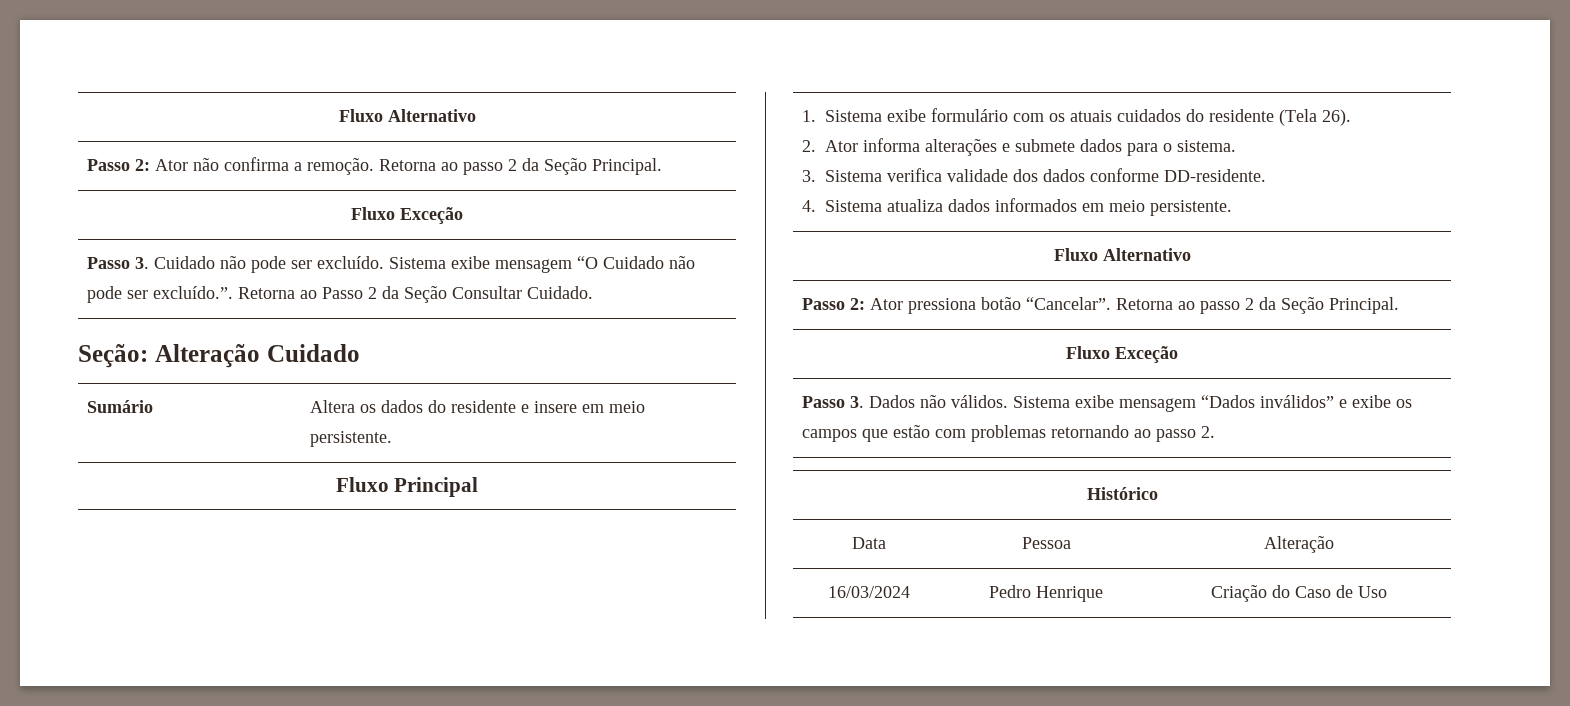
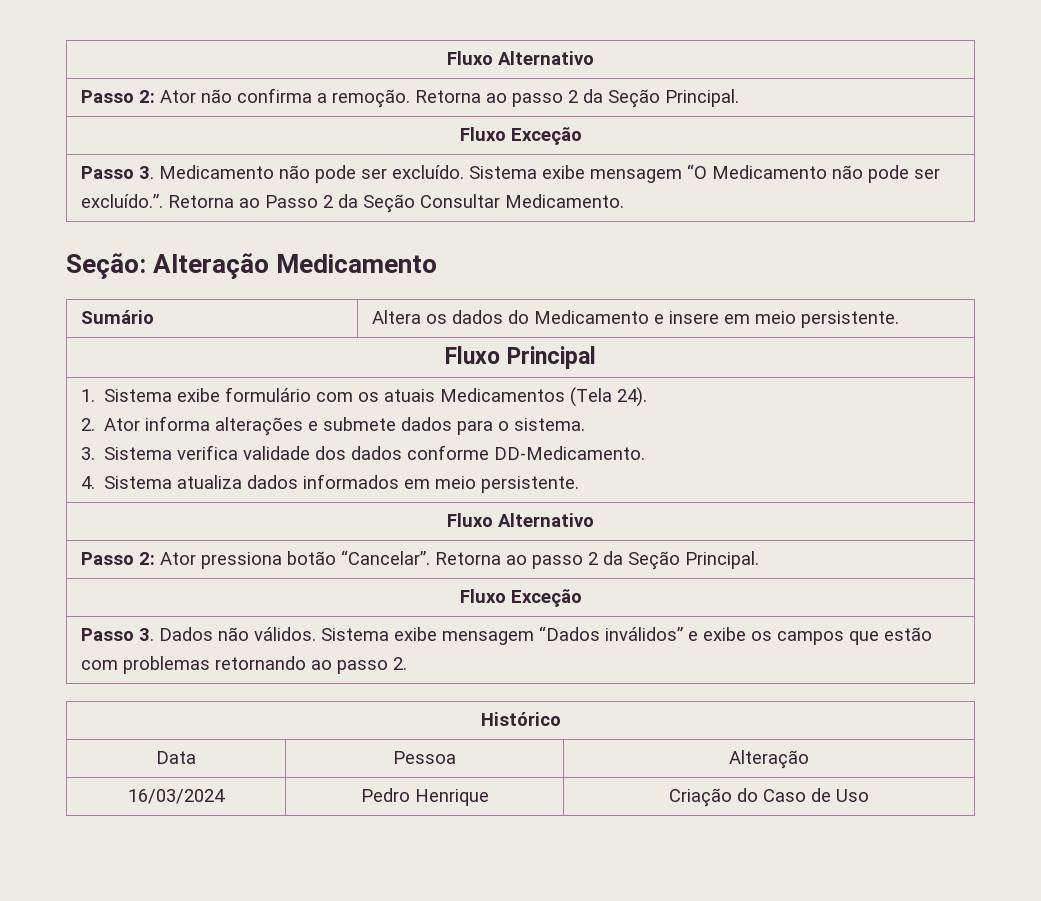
[153,256,215,269] Cuidado -> [158,165,274,179] Medicamento
[602,256,664,269] Cuidado -> [711,165,827,179] Medicamento
[526,286,593,299] Cuidado. -> [504,194,624,208] Medicamento.
[266,344,360,362] Cuidado -> [276,254,438,273] Medicamento
[450,400,516,413] residente -> [533,310,649,324] Medicamento
[1116,109,1351,126] cuidados do residente (Tela 26). -> [439,387,647,407] Medicamentos (Tela 24).
[1163,169,1266,182] DD-residente. -> [493,446,645,460] DD-Medicamento.

